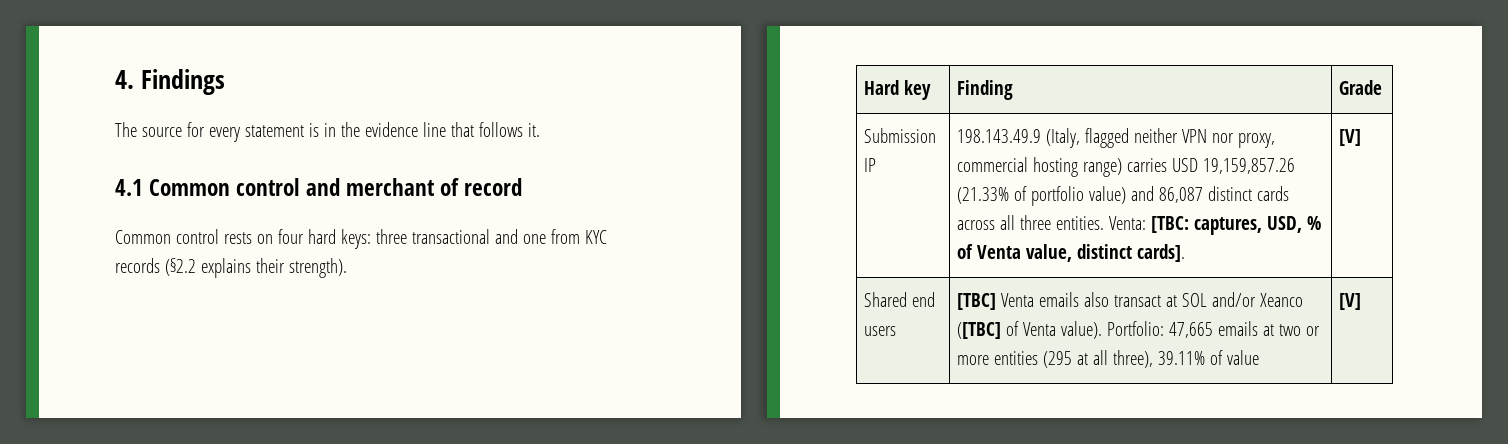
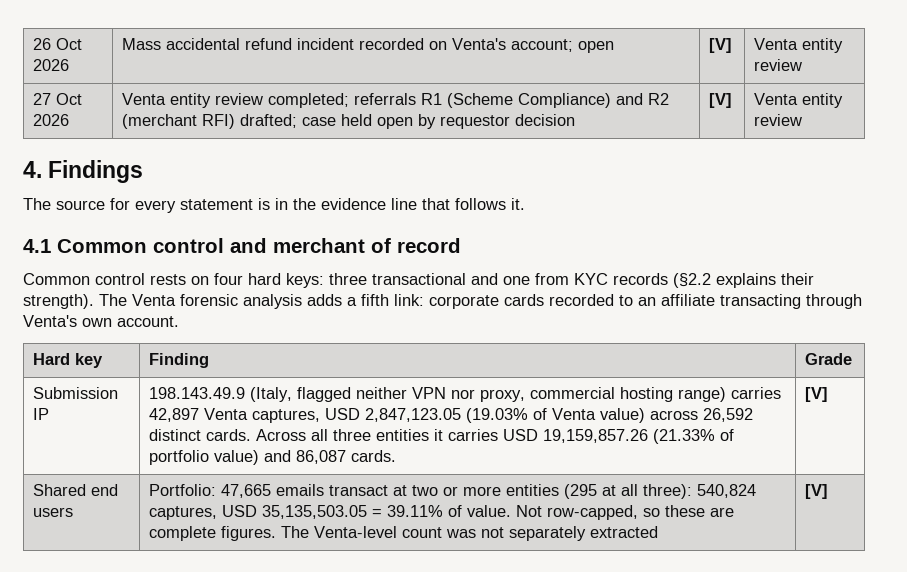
(115, 79) none -> [33,38,83,50] [33,59,70,71] [122,38,615,53] [709,38,733,53] [754,38,844,53] [754,59,803,71] [33,93,83,105] [33,114,70,126] [122,93,670,108] [122,114,576,129] [709,93,733,108] [754,93,844,108] [754,114,803,126] 26 Oct 2026 | Mass accidental refund incident recorded on Venta's account; open | [V] | Venta entity review // 27 Oct 2026 | Venta entity review completed; referrals R1 (Scheme Compliance) and R2 (merchant RFI) drafted; case held open by requestor decision | [V] | Venta entity review //
(347, 268) none -> [99,294,862,309] [23,315,179,327] The Venta forensic analysis adds a fifth link: corporate cards recorded to an affiliate transacting through Venta's own account.
(1168, 165) none -> [149,408,754,423] [149,429,499,441] 42,897 Venta captures, USD 2,847,123.05 (19.03% of Venta value) across 26,592 distinct cards. Across all three entities it carries
[1208,186,1290,201] [957,215,1322,235] [957,244,1186,262] [1339,129,1362,146] [864,292,936,307] [864,326,897,336] [957,292,1304,310] [957,321,1103,339] distinct cards across all three entities. Venta: [TBC: captures, USD, % of Venta value, distinct cards]. | [V] // Shared end users | [TBC] Venta emails also transact at SOL and/or Xeanco ([TBC] of Venta value). -> [351,450,397,462] [805,387,829,402] [33,484,119,496] [33,507,74,517] cards. | [V] // Shared end users |
(1259, 328) none -> [329,485,389,496] transact
[1113,350,1260,368] three), 39.11% of value -> [643,484,757,499] [149,505,735,520] [149,526,659,541] three): 540,824 captures, USD 35,135,503.05 = 39.11% of value. Not row-capped, so these are complete figures. The Venta-level count was not separately extracted

